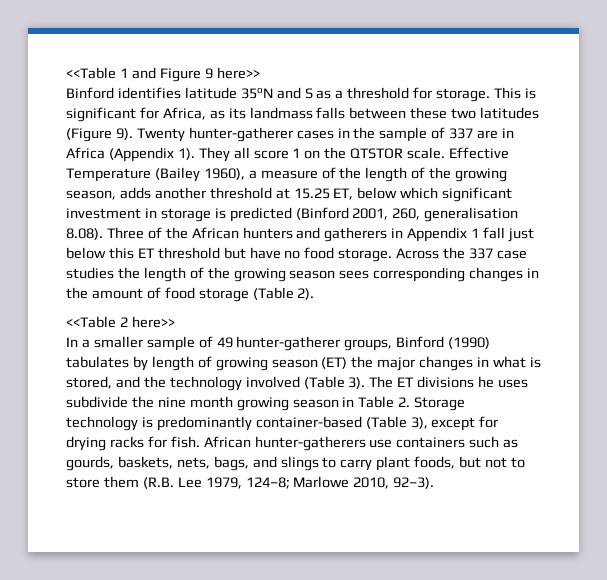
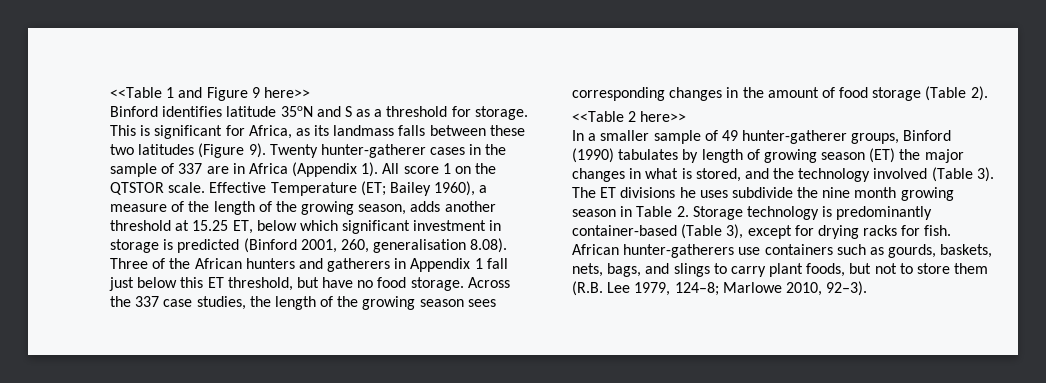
[198,147,250,162] They all -> [382,163,400,174] All
[154,167,200,182] (Bailey -> [360,181,431,196] (ET; Bailey
[157,247,220,259] threshold -> [227,277,293,291] threshold,
[66,267,114,279] studies -> [196,296,246,310] studies,

